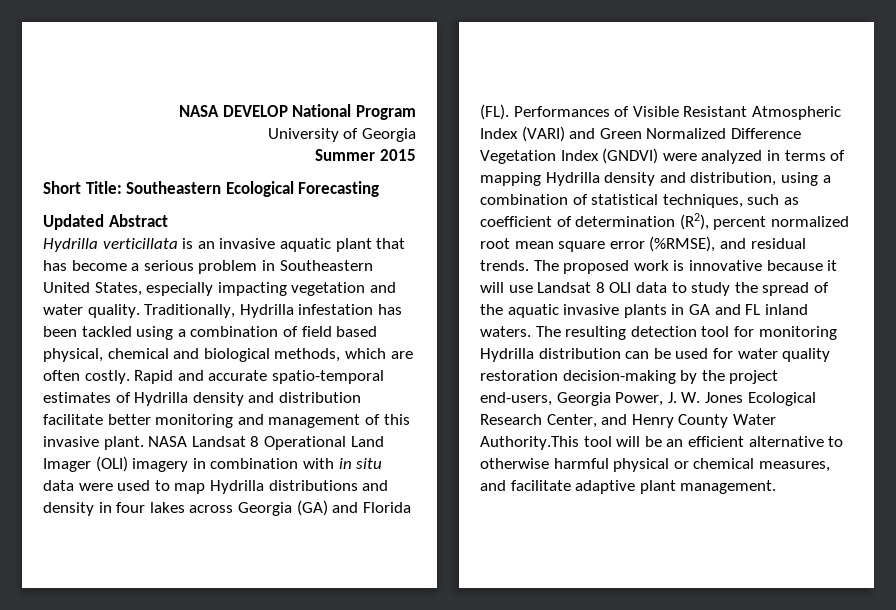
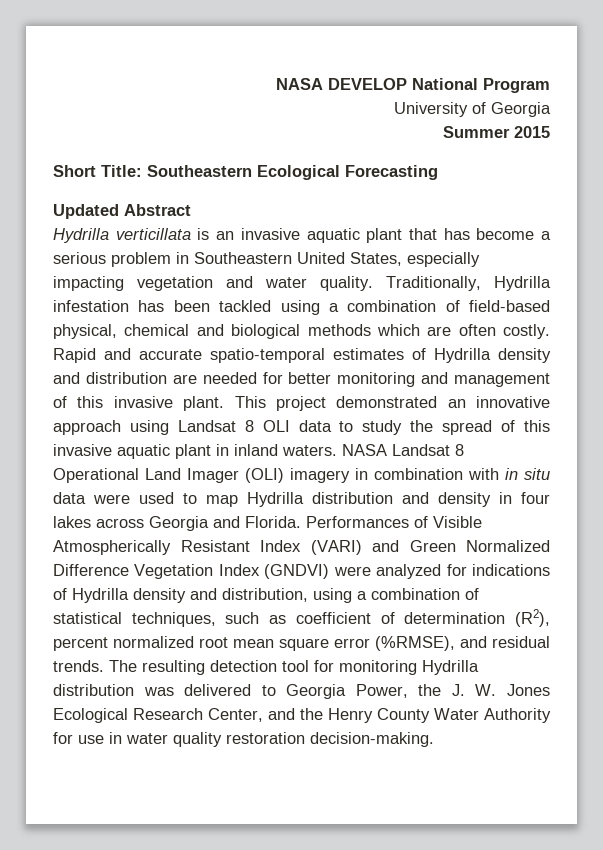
[301,326,378,337] field based -> [469,300,550,312] field-based
[274,348,341,362] methods, -> [307,324,371,336] methods
[43,414,103,425] facilitate -> [172,372,283,384] are needed for
(144, 443) none -> [234,396,550,411] [53,420,551,435] [53,444,337,459] This project demonstrated an innovative approach using Landsat 8 OLI data to study the spread of this invasive aquatic plant in inland waters.
[268,480,358,491] distributions -> [312,492,393,504] distribution
[296,500,411,516] [480,104,509,120] (GA) and Florida (FL). -> [213,516,301,528] and Florida.
[683,106,841,120] Resistant Atmospheric -> [53,540,250,555] Atmospherically Resistant
[766,150,846,161] [480,172,541,186] in terms of mapping -> [446,564,550,576] [53,588,67,600] for indications of
[563,260,838,274] [480,282,829,296] [480,304,808,318] [480,326,561,337] proposed work is innovative because it will use Landsat 8 OLI data to study the spread of the aquatic invasive plants in GA and FL inland waters. The -> (137, 666) none
[625,348,831,362] [480,370,779,384] [480,392,552,406] can be used for water quality restoration decision-making by the project end-users, -> [143,684,276,696] was delivered to
(664, 399) none -> [418,684,442,696] the
(628, 419) none -> [300,708,323,720] the
[480,436,844,450] [480,458,830,472] [480,480,777,494] Authority.This tool will be an efficient alternative to otherwise harmful physical or chemical measures, and facilitate adaptive plant management. -> [484,708,551,723] [53,732,434,747] Authority for use in water quality restoration decision-making.

